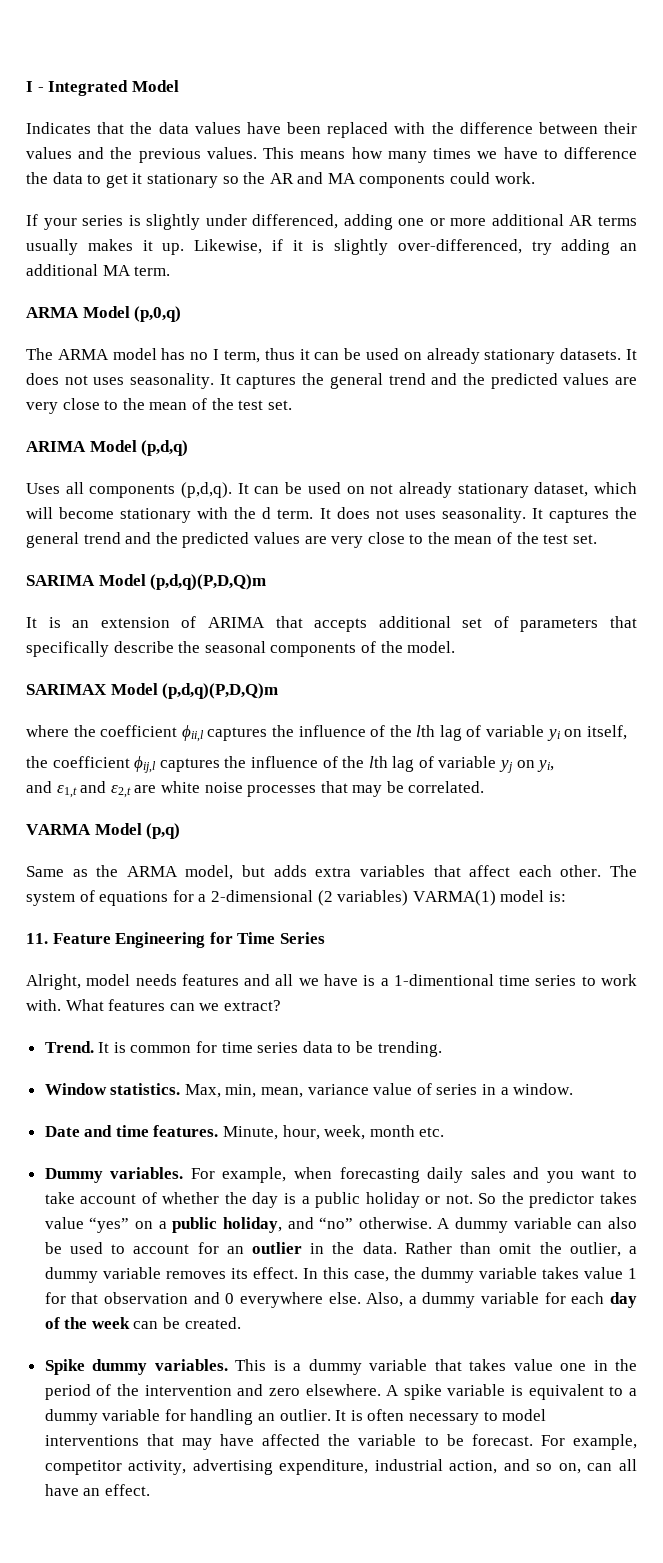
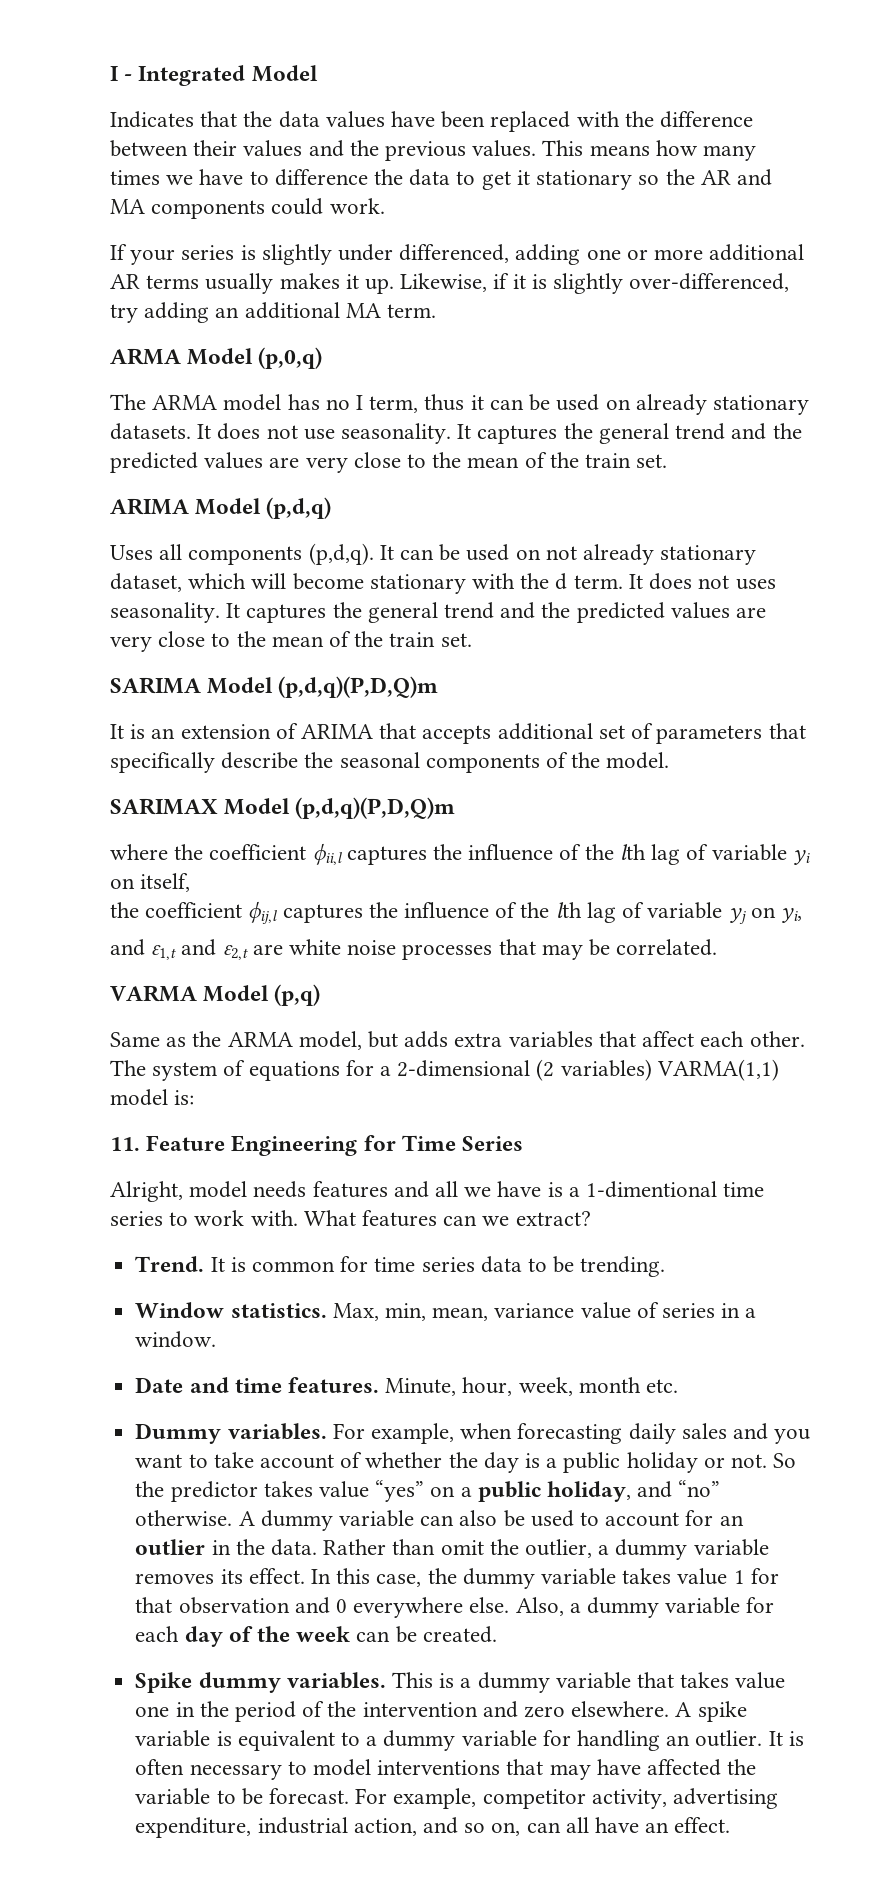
[93,377,125,385] uses -> [303,429,335,440] use
[238,400,264,410] test -> [585,453,632,468] train
[543,534,569,544] test -> [389,632,436,647] train
[412,890,496,906] VARMA(1) -> [656,1059,779,1081] VARMA(1,1)

